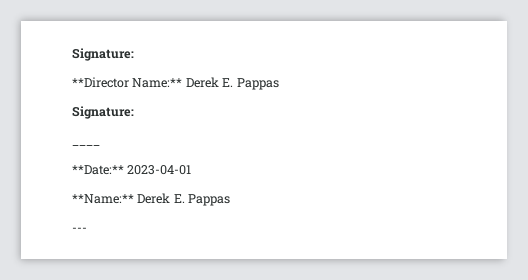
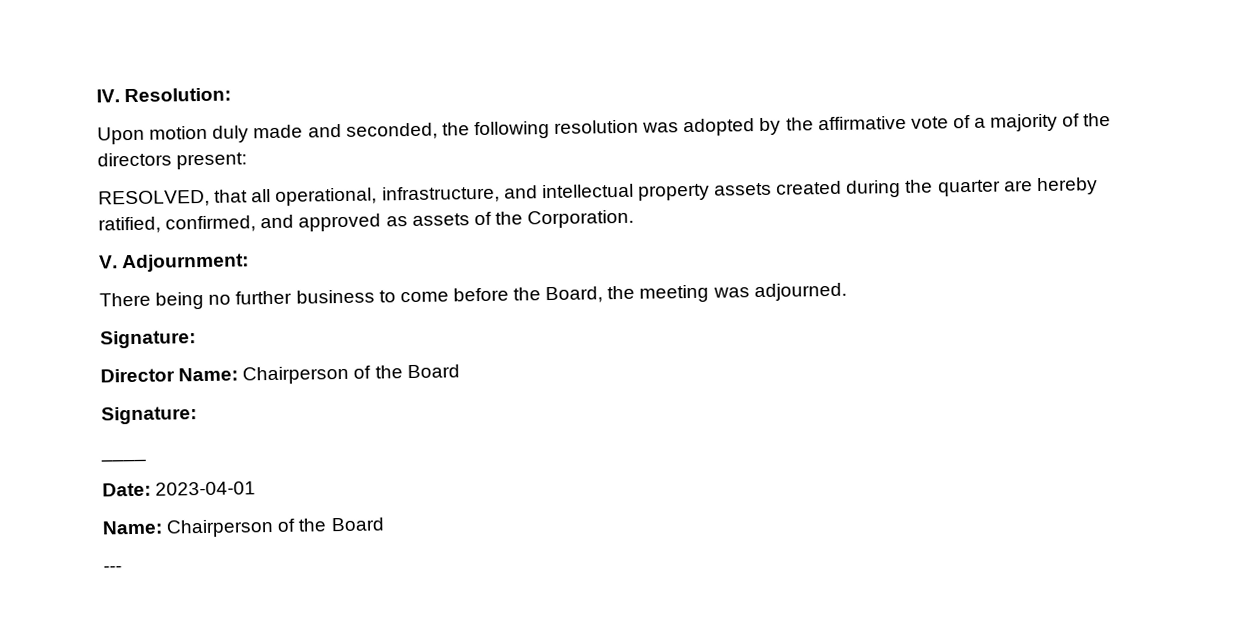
[72,48,134,61] [72,77,279,90] Signature: // **Director Name:** Derek E. Pappas -> [96,87,232,103] [97,112,1112,145] [97,152,248,170] [98,177,1098,208] [98,209,635,234] [99,253,250,273] [99,282,847,310] [100,330,196,349] [100,364,460,385] IV. Resolution: // Upon motion duly made and seconded, the following resolution was adopted by the affirmative vote of a majority of the directors present: // RESOLVED, that all operational, infrastructure, and intellectual property assets created during the quarter are hereby ratified, confirmed, and approved as assets of the Corporation. // V. Adjournment: // There being no further business to come before the Board, the meeting was adjourned. // Signature: // Director Name: Chairperson of the Board
[72,165,124,175] **Date:** -> [102,482,151,497] Date:
[72,193,231,206] **Name:** Derek E. Pappas -> [102,517,385,538] Name: Chairperson of the Board

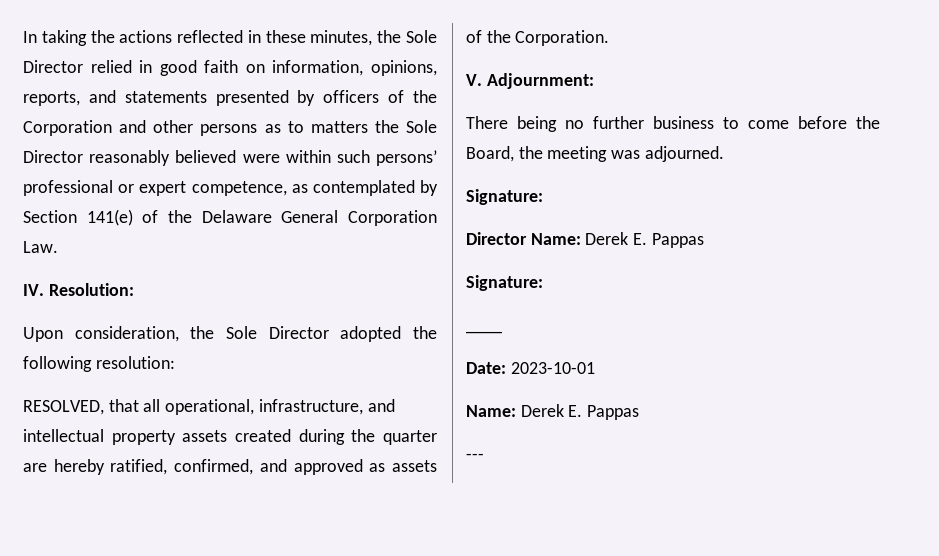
[96,87,232,103] [97,112,1112,145] [97,152,248,170] IV. Resolution: // Upon motion duly made and seconded, the following resolution was adopted by the affirmative vote of a majority of the directors present: -> [23,30,437,46] [23,60,437,76] [23,90,437,106] [23,120,437,136] [23,150,438,166] [23,180,439,196] [23,209,437,226] [23,241,58,253] [23,283,134,296] [23,326,438,342] [23,356,175,372] In taking the actions reflected in these minutes, the Sole Director relied in good faith on information, opinions, reports, and statements presented by officers of the Corporation and other persons as to matters the Sole Director reasonably believed were within such persons’ professional or expert competence, as contemplated by Section 141(e) of the Delaware General Corporation Law. // IV. Resolution: // Upon consideration, the Sole Director adopted the following resolution:
[242,364,460,385] Chairperson of the Board -> [585,232,704,248] Derek E. Pappas
[155,481,257,496] [102,517,385,538] 2023-04-01 // Name: Chairperson of the Board -> [510,362,595,374] [466,404,640,420] 2023-10-01 // Name: Derek E. Pappas

